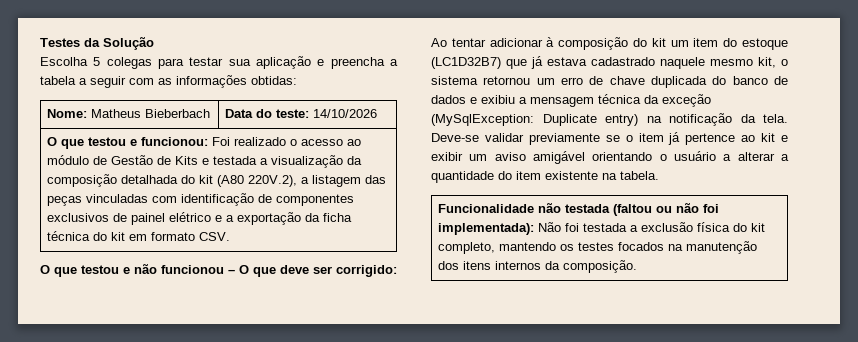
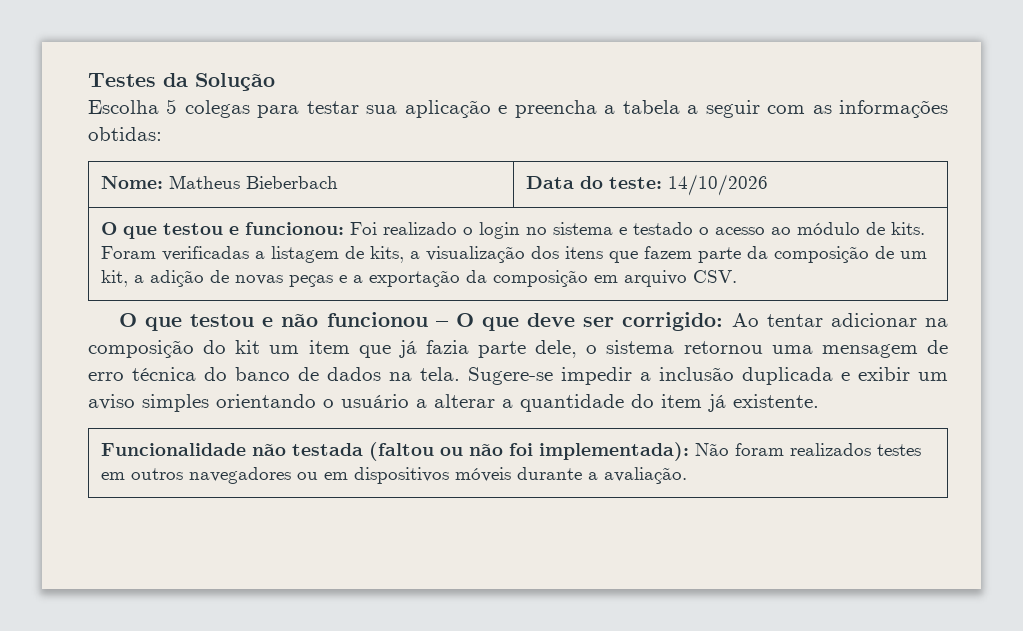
[300,139,361,146] [46,155,362,168] [46,174,386,187] [46,193,354,206] [46,212,352,225] [46,231,195,241] acesso ao módulo de Gestão de Kits e testada a visualização da composição detalhada do kit (A80 220V.2), a listagem das peças vinculadas com identificação de componentes exclusivos de painel elétrico e a exportação da ficha técnica do kit em formato -> [479,222,926,239] [101,246,928,263] [101,270,688,287] login no sistema e testado o acesso ao módulo de kits. Foram verificadas a listagem de kits, a visualização dos itens que fazem parte da composição de um kit, a adição de novas peças e a exportação da composição em arquivo
[546,37,555,47] à -> [924,318,948,327] na
[723,38,788,50] [431,56,788,69] [431,76,788,88] [431,94,711,107] [431,113,788,126] [431,132,776,145] do estoque (LC1D32B7) que já estava cadastrado naquele mesmo kit, o sistema retornou um erro de chave duplicada do banco de dados e exibiu a mensagem técnica da exceção (MySqlException: Duplicate entry) na notificação da tela. Deve-se validar previamente se o item já pertence ao kit -> [358,340,948,358] [88,367,833,385] que já fazia parte dele, o sistema retornou uma mensagem de erro técnica do banco de dados na tela. Sugere-se impedir a inclusão duplicada
[533,151,585,164] amigável -> [142,394,209,412] simples
[545,171,659,180] existente na tabela. -> [708,394,819,412] já existente.
[564,222,765,232] [437,241,757,254] [437,260,637,273] foi testada a exclusão física do kit completo, mantendo os testes focados na manutenção dos itens internos da composição. -> [735,443,922,456] [101,467,688,484] foram realizados testes em outros navegadores ou em dispositivos móveis durante a avaliação.

